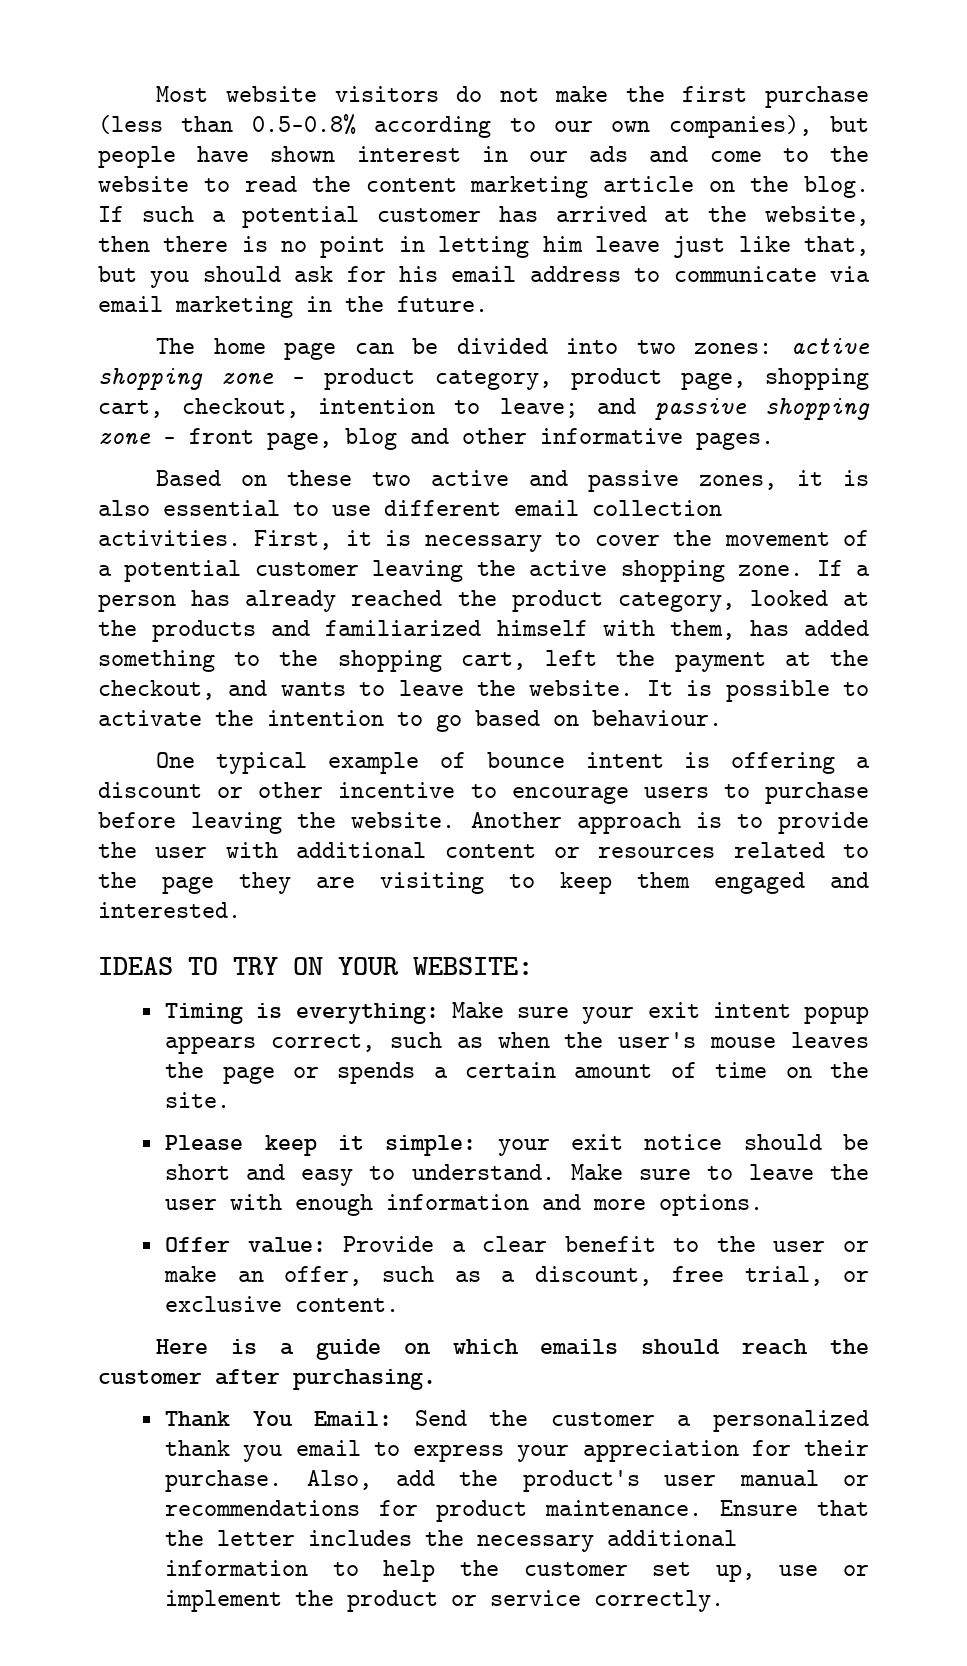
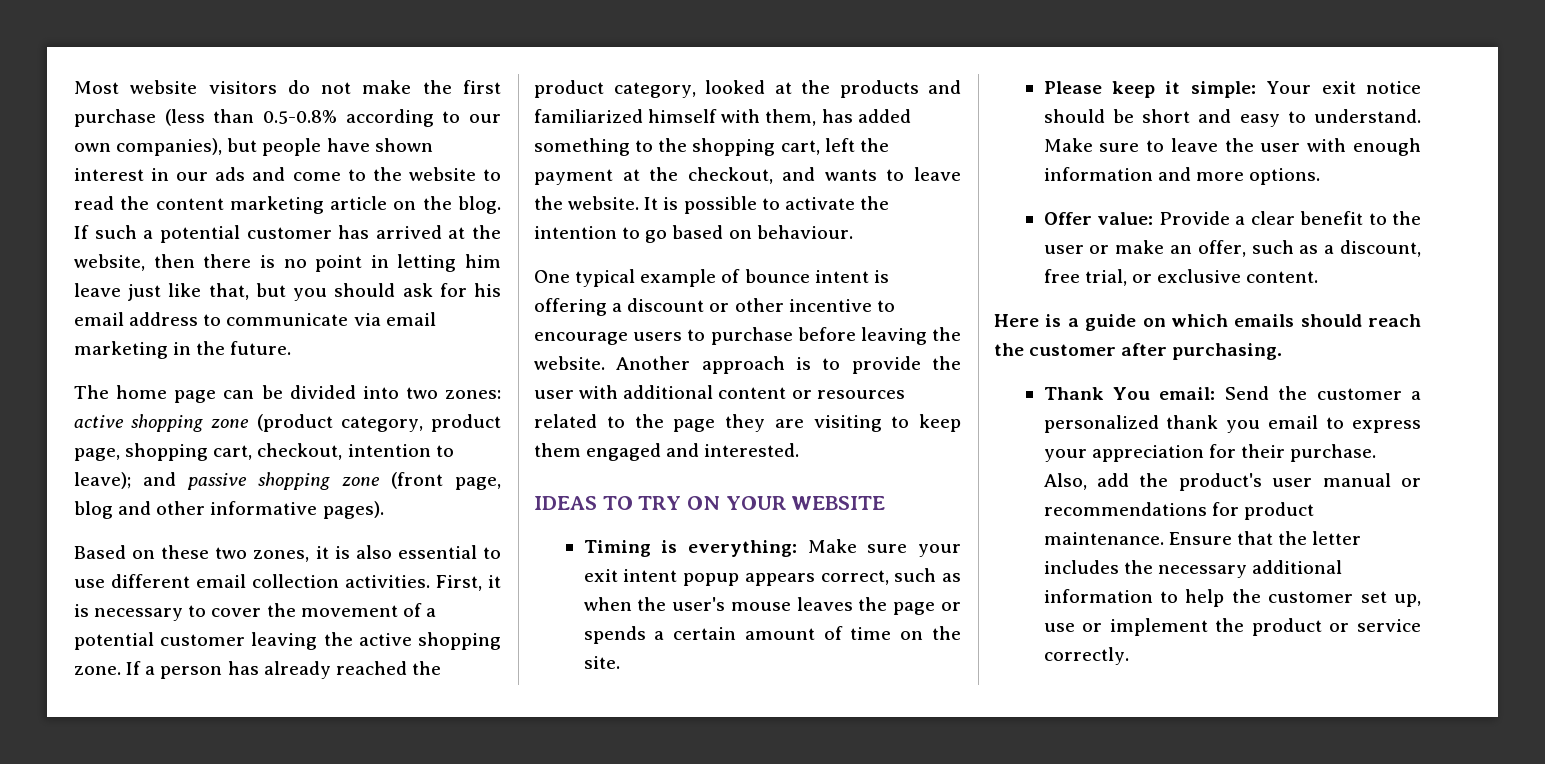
[292,368,416,390] - product -> [256,414,333,432] (product
[499,398,578,418] leave; -> [74,472,131,489] leave);
[163,428,254,444] - front -> [391,472,443,489] (front
[696,432,774,450] pages. -> [322,501,384,519] pages).
[431,470,680,492] active and passive -> (248, 553) none
[413,957,533,975] WEBSITE: -> [791,496,886,510] WEBSITE
[497,1139,550,1156] your -> [1266,81,1312,94] Your
[314,1411,393,1427] Email: -> [1159,387,1216,400] email:

